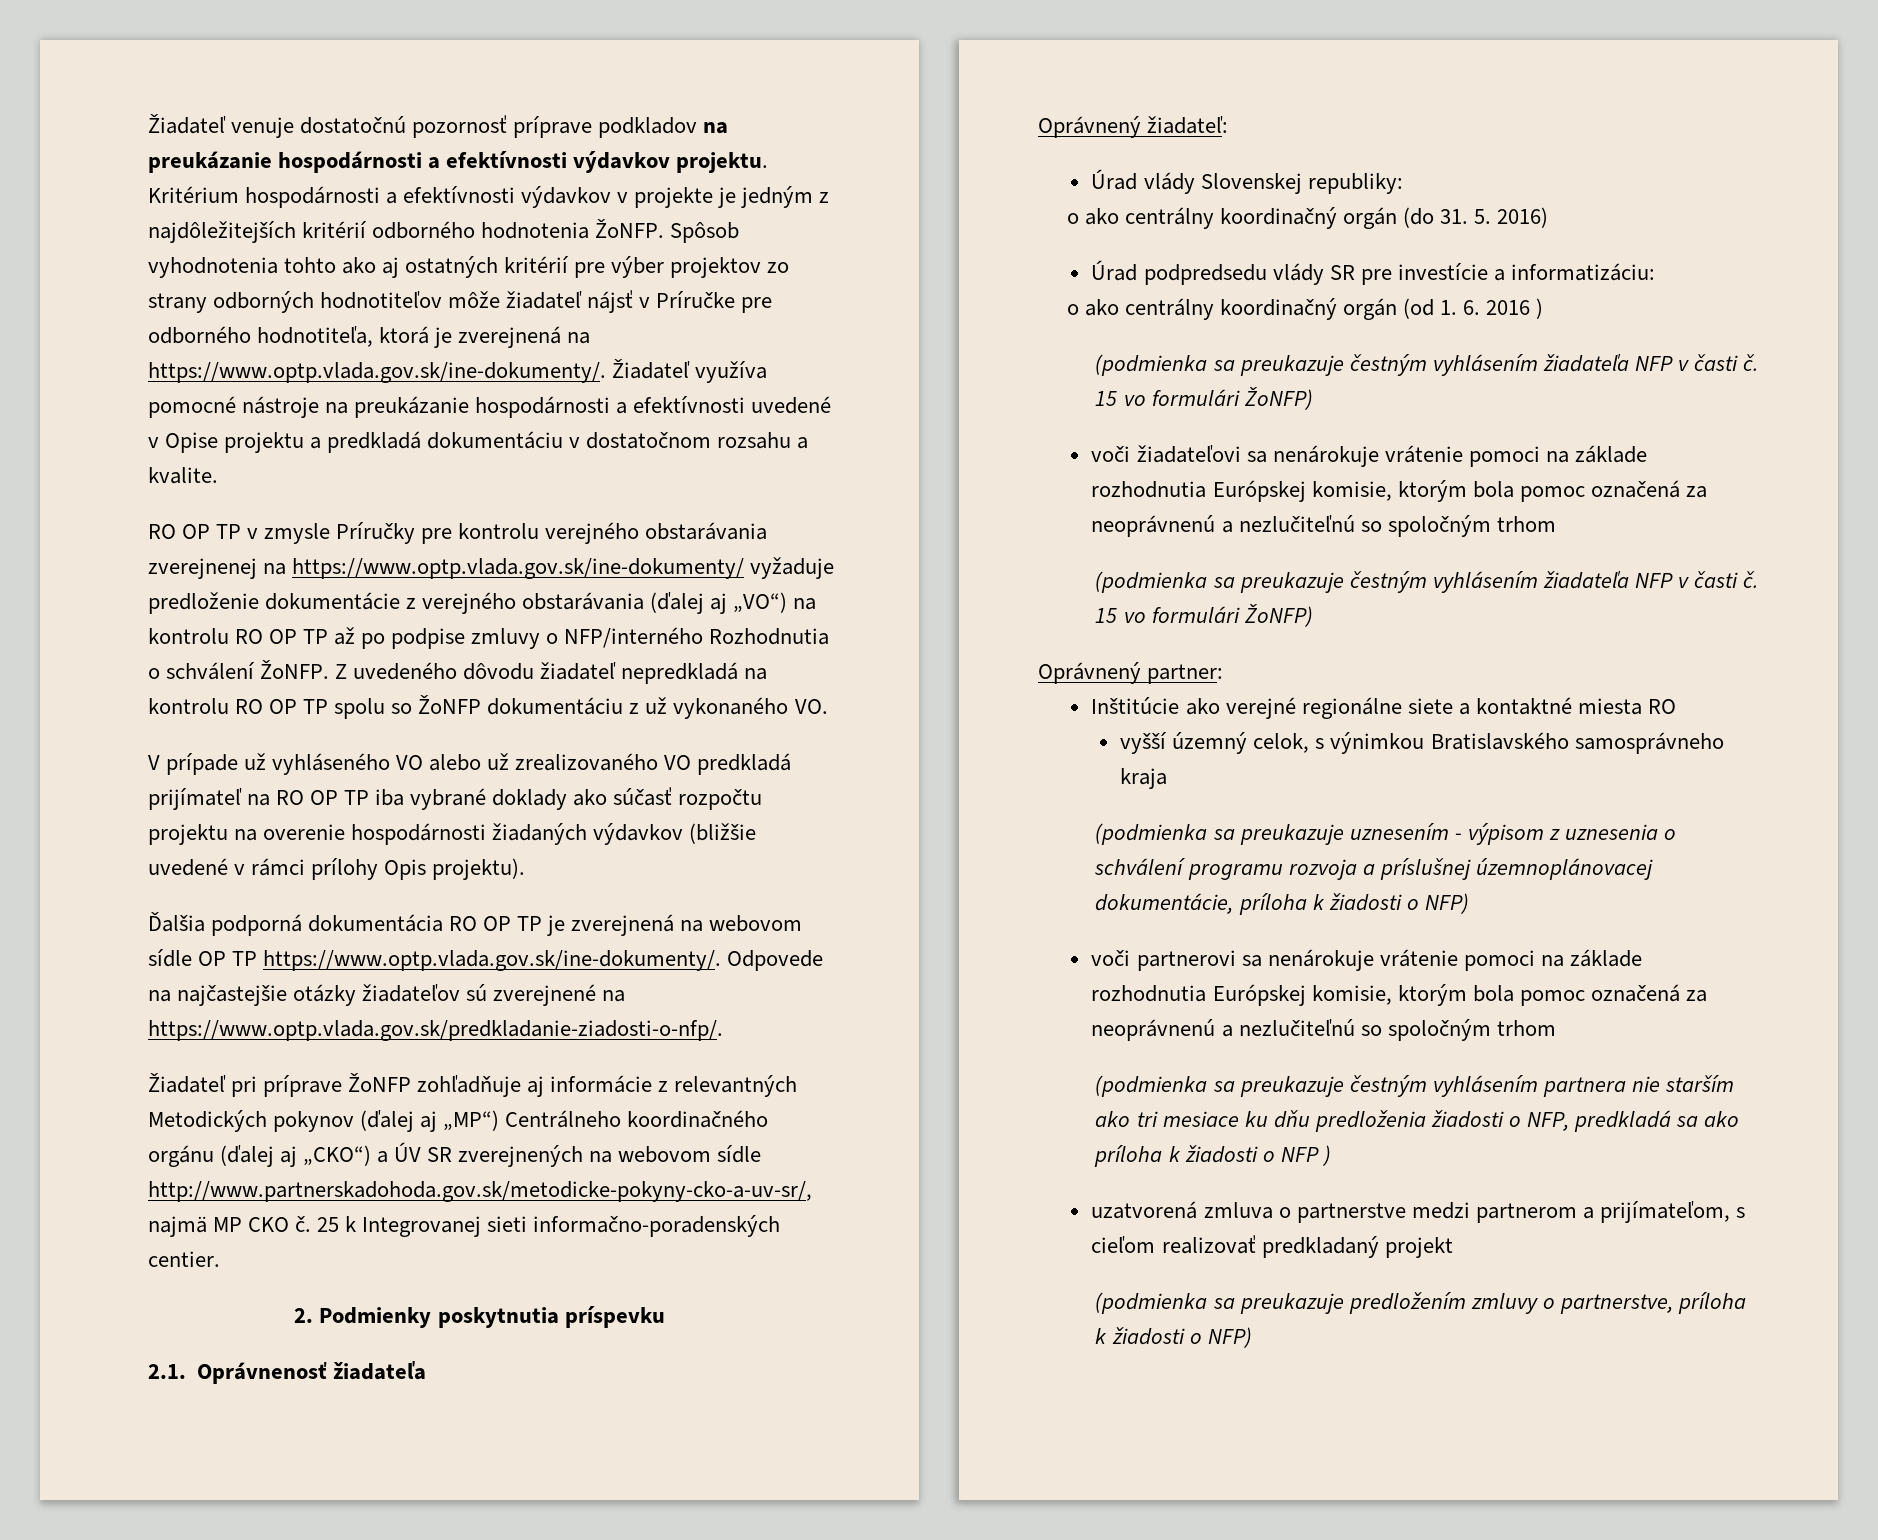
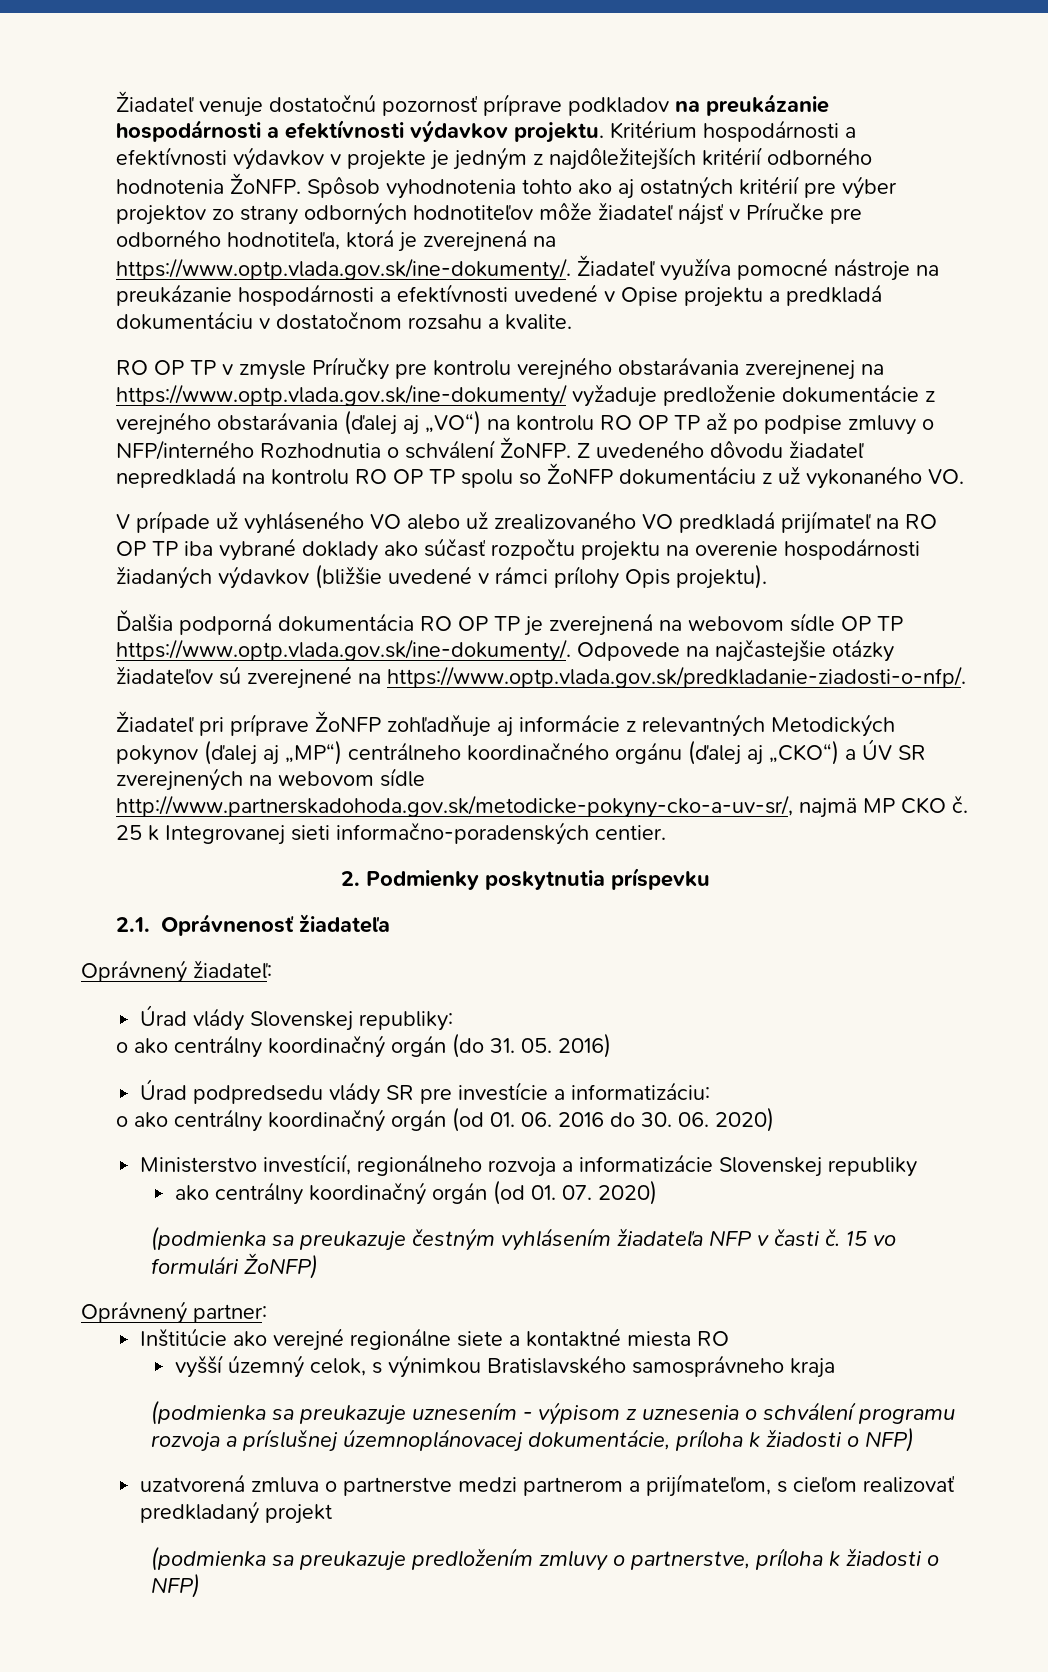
[505,1110,622,1128] Centrálneho -> [347,742,461,761] centrálneho
[1474,209,1492,224] 5. -> [520,1038,552,1053] 05.
[1440,298,1544,319] [1095,353,1759,376] [1095,386,1313,410] [1091,445,1647,467] [1091,480,1707,502] [1091,515,1556,537] 1. 6. 2016 ) // (podmienka sa preukazuje čestným vyhlásením žiadateľa NFP v časti č. 15 vo formulári ŽoNFP) // voči žiadateľovi sa nenárokuje vrátenie pomoci na základe rozhodnutia Európskej komisie, ktorým bola pomoc označená za neoprávnenú a nezlučiteľnú so spoločným trhom -> [489,1107,774,1132] [140,1154,918,1177] [175,1180,658,1205] 01. 06. 2016 do 30. 06. 2020) // Ministerstvo investícií, regionálneho rozvoja a informatizácie Slovenskej republiky // ako centrálny koordinačný orgán (od 01. 07. 2020)
[1091,949,1642,971] [1091,984,1707,1006] [1091,1019,1556,1041] [1095,1075,1734,1097] [1095,1110,1740,1132] [1094,1145,1331,1167] // voči partnerovi sa nenárokuje vrátenie pomoci na základe rozhodnutia Európskej komisie, ktorým bola pomoc označená za neoprávnenú a nezlučiteľnú so spoločným trhom // (podmienka sa preukazuje čestným vyhlásením partnera nie starším ako tri mesiace ku dňu predloženia žiadosti o NFP, predkladá sa ako príloha k žiadosti o NFP ) -> (914, 1439) none

